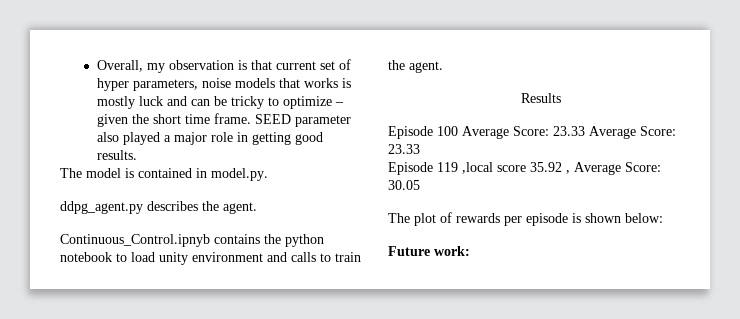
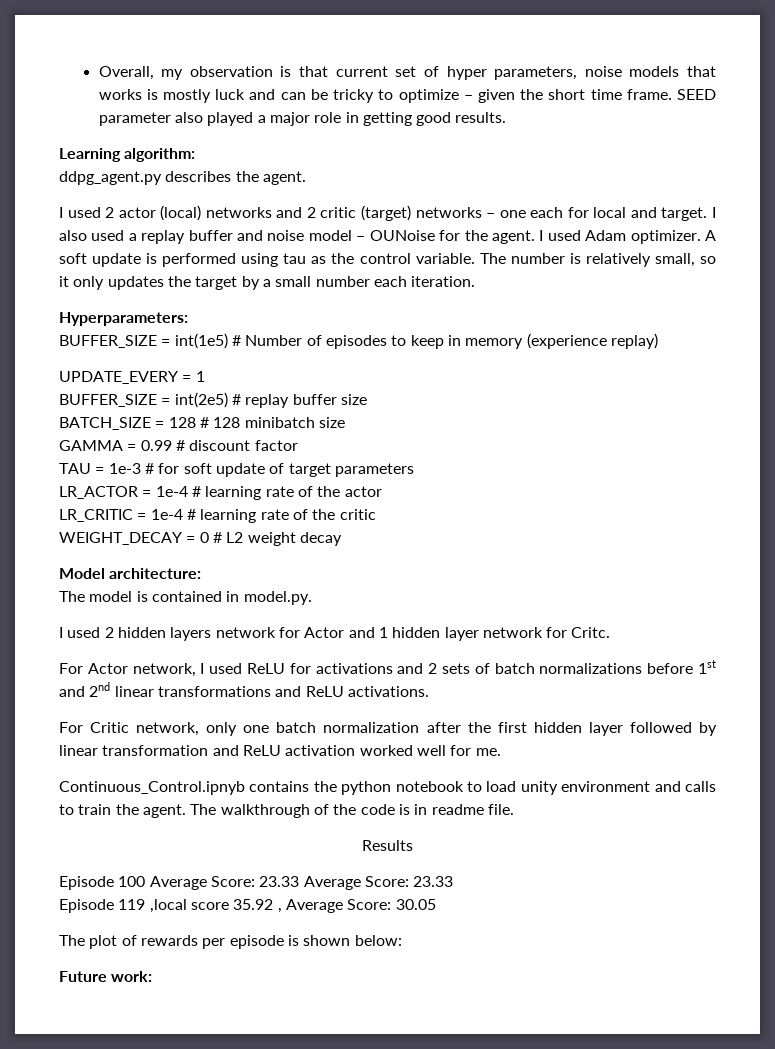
(137, 155) none -> [59,148,196,162] [59,171,306,185] [59,205,716,221] [59,230,717,244] [59,253,717,267] [59,276,476,290] [59,312,188,326] [59,333,658,349] [59,371,205,384] [59,392,367,408] [59,417,345,430] [59,440,298,451] [59,463,414,477] [59,486,382,500] [59,509,376,523] [59,532,342,546] [59,568,202,579] // Learning algorithm: // ddpg_agent.py describes the agent. // I used 2 actor (local) networks and 2 critic (target) networks – one each for local and target. I also used a replay buffer and noise model – OUNoise for the agent. I used Adam optimizer. A soft update is performed using tau as the control variable. The number is relatively small, so it only updates the target by a small number each iteration. // Hyperparameters: // BUFFER_SIZE = int(1e5) # Number of episodes to keep in memory (experience replay) // UPDATE_EVERY = 1 // BUFFER_SIZE = int(2e5) # replay buffer size // BATCH_SIZE = 128 # 128 minibatch size // GAMMA = 0.99 # discount factor // TAU = 1e-3 # for soft update of target parameters // LR_ACTOR = 1e-4 # learning rate of the actor // LR_CRITIC = 1e-4 # learning rate of the critic // WEIGHT_DECAY = 0 # L2 weight decay // Model architecture:
[60,201,257,214] ddpg_agent.py describes the agent. -> [59,627,611,641] [59,660,716,677] [59,682,429,697] [59,722,718,736] [59,745,501,756] I used 2 hidden layers network for Actor and 1 hidden layer network for Critc. // For Actor network, I used ReLU for activations and 2 sets of batch normalizations before 1st and 2nd linear transformations and ReLU activations. // For Critic network, only one batch normalization after the first hidden layer followed by linear transformation and ReLU activation worked well for me.
(443, 67) none -> [190,804,514,818] The walkthrough of the code is in readme file.

